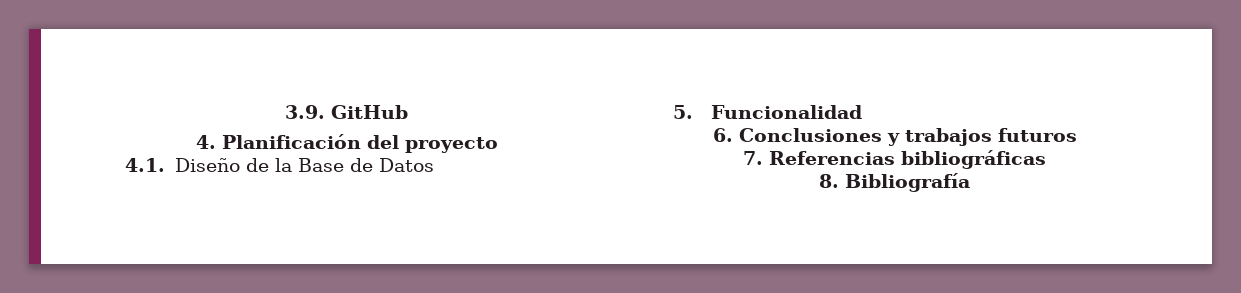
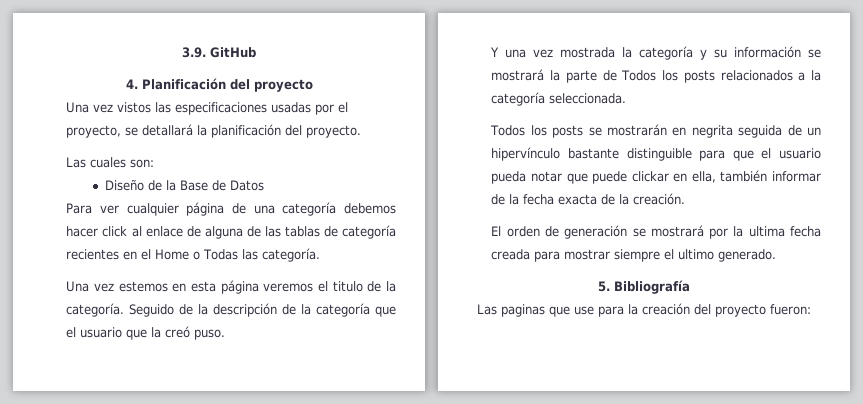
[125,158,166,172] 4.1. -> [66,102,349,115] [66,124,362,138] [66,157,155,168] Una vez vistos las especificaciones usadas por el proyecto, se detallará la planificación del proyecto. // Las cuales son: //
[673,105,862,119] [712,128,1077,146] [743,150,1046,169] [819,173,970,192] 5. Funcionalidad // 6. Conclusiones y trabajos futuros // 7. Referencias bibliográficas // 8. Bibliografía -> [66,202,396,216] [66,225,396,239] [66,248,321,262] [66,280,397,294] [66,303,397,317] [66,326,226,340] [490,46,821,60] [491,69,821,83] [491,92,627,106] [490,124,821,138] [491,147,821,161] [491,170,821,184] [491,193,686,205] [491,225,821,239] [491,249,777,262] [598,280,690,294] [477,303,811,317] Para ver cualquier página de una categoría debemos hacer click al enlace de alguna de las tablas de categoría recientes en el Home o Todas las categoría. // Una vez estemos en esta página veremos el titulo de la categoría. Seguido de la descripción de la categoría que el usuario que la creó puso. // Y una vez mostrada la categoría y su información se mostrará la parte de Todos los posts relacionados a la categoría seleccionada. // Todos los posts se mostrarán en negrita seguida de un hipervínculo bastante distinguible para que el usuario pueda notar que puede clickar en ella, también informar de la fecha exacta de la creación. // El orden de generación se mostrará por la ultima fecha creada para mostrar siempre el ultimo generado. // 5. Bibliografía // Las paginas que use para la creación del proyecto fueron:

